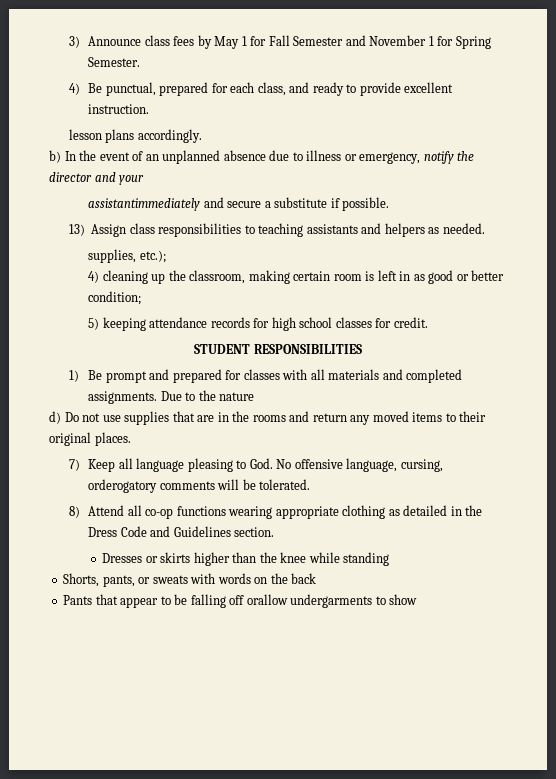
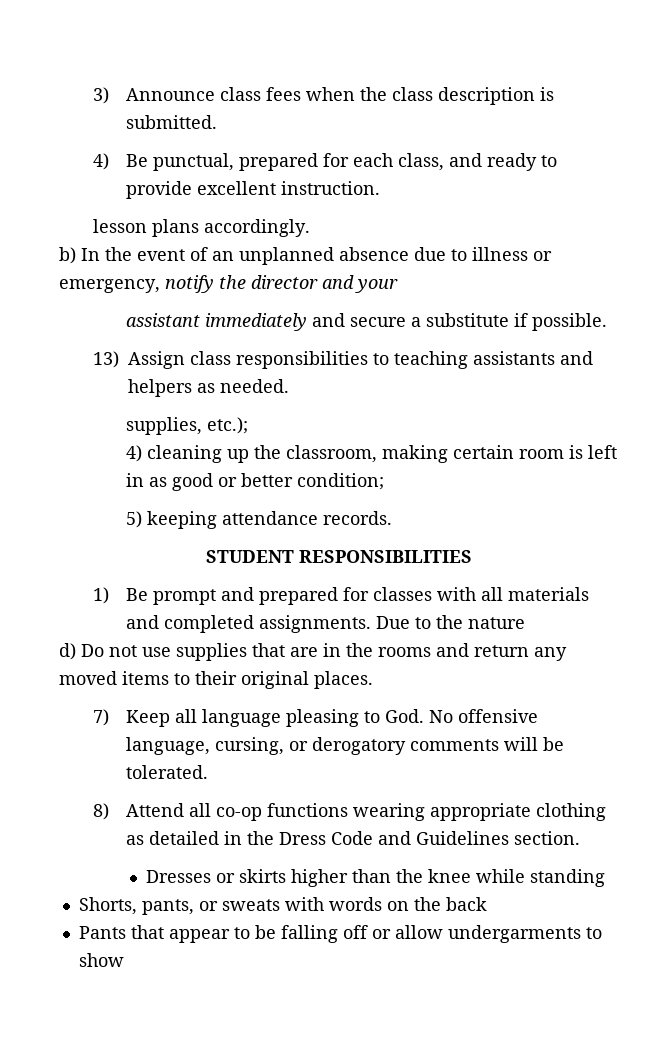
[197,35,491,49] [87,57,140,67] by May 1 for Fall Semester and November 1 for Spring Semester. -> [306,87,555,105] [126,115,218,129] when the class description is submitted.
[87,198,200,211] assistantimmediately -> [126,313,308,331] assistant immediately
[210,317,428,331] records for high school classes for credit. -> [323,511,393,525] records.
[87,479,157,493] orderogatory -> [289,737,407,755] or derogatory
[246,594,288,605] orallow -> [371,925,443,939] or allow

